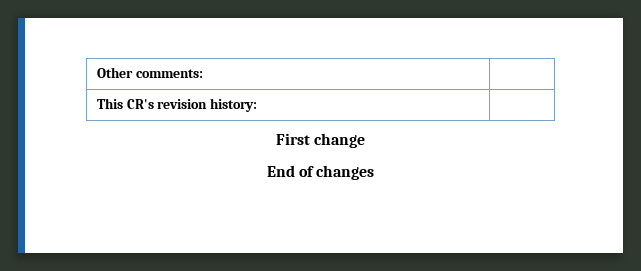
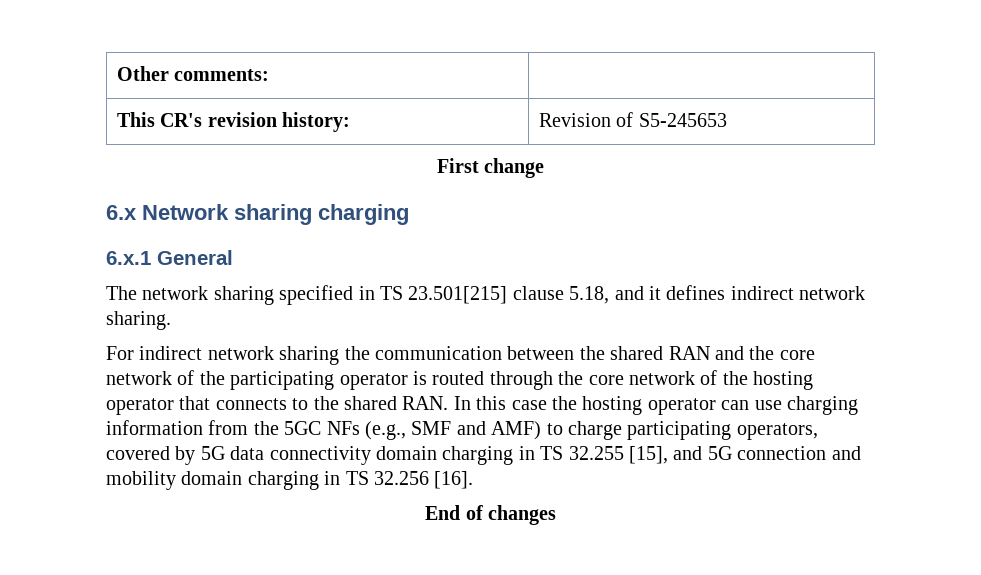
(258, 105) none -> [538,112,727,127] Revision of S5-245653
(366, 140) none -> [106,204,409,225] [106,250,233,265] [106,285,866,305] [106,311,171,330] [106,346,815,365] [106,370,814,390] [106,396,858,415] [106,420,818,440] [106,446,861,465] [106,471,474,490] // 6.x Network sharing charging // 6.x.1 General // The network sharing specified in TS 23.501[215] clause 5.18, and it defines indirect network sharing. // For indirect network sharing the communication between the shared RAN and the core network of the participating operator is routed through the core network of the hosting operator that connects to the shared RAN. In this case the hosting operator can use charging information from the 5GC NFs (e.g., SMF and AMF) to charge participating operators, covered by 5G data connectivity domain charging in TS 32.255 [15], and 5G connection and mobility domain charging in TS 32.256 [16].

